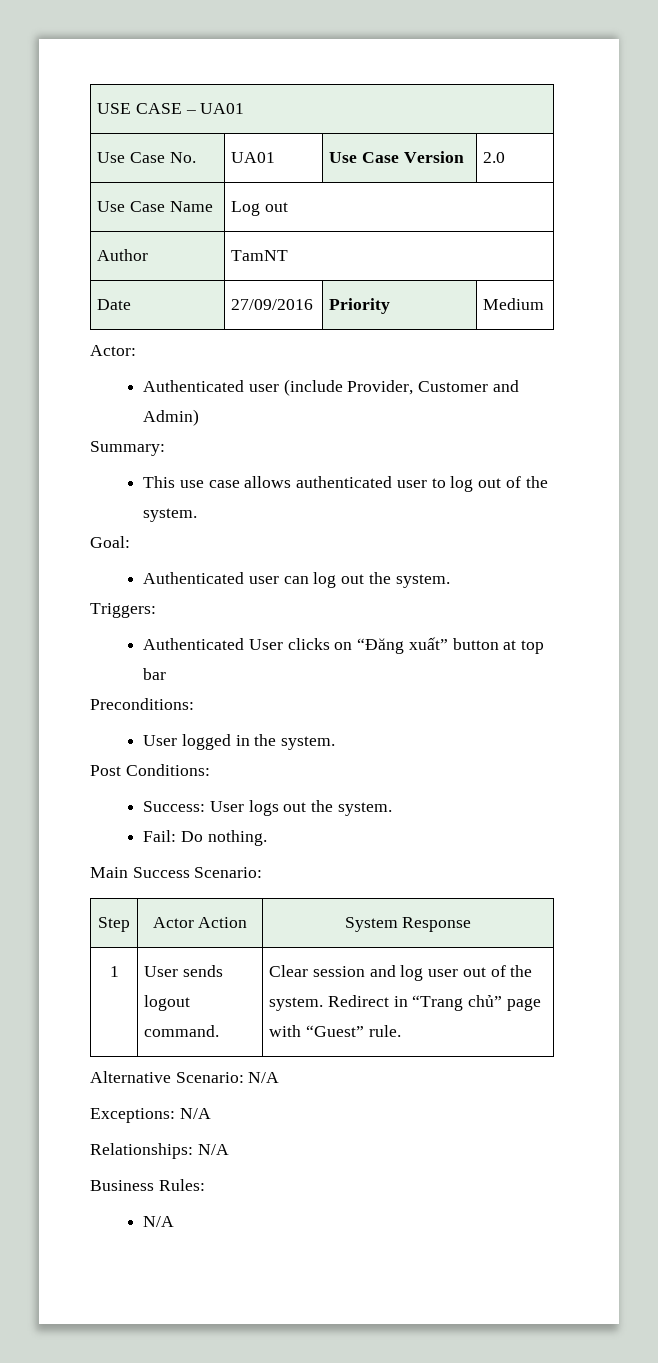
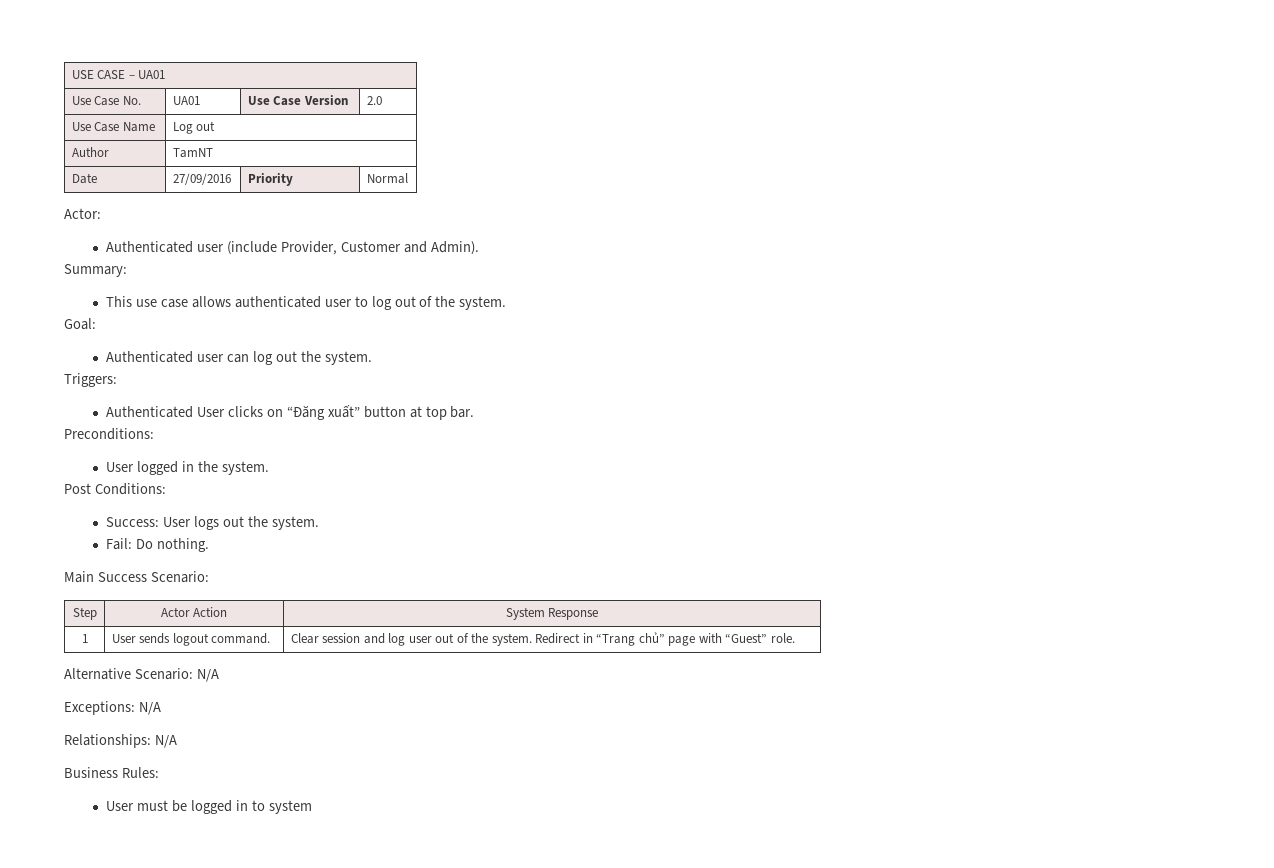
[483,298,545,310] Medium -> [366,173,408,184] Normal
[143,409,200,426] Admin) -> [430,241,479,255] Admin).
[143,668,167,680] bar -> [450,406,475,418] bar.
[368,1025,401,1037] rule. -> [771,633,796,643] role.
[143,1216,175,1227] N/A -> [106,800,312,814] User must be logged in to system

